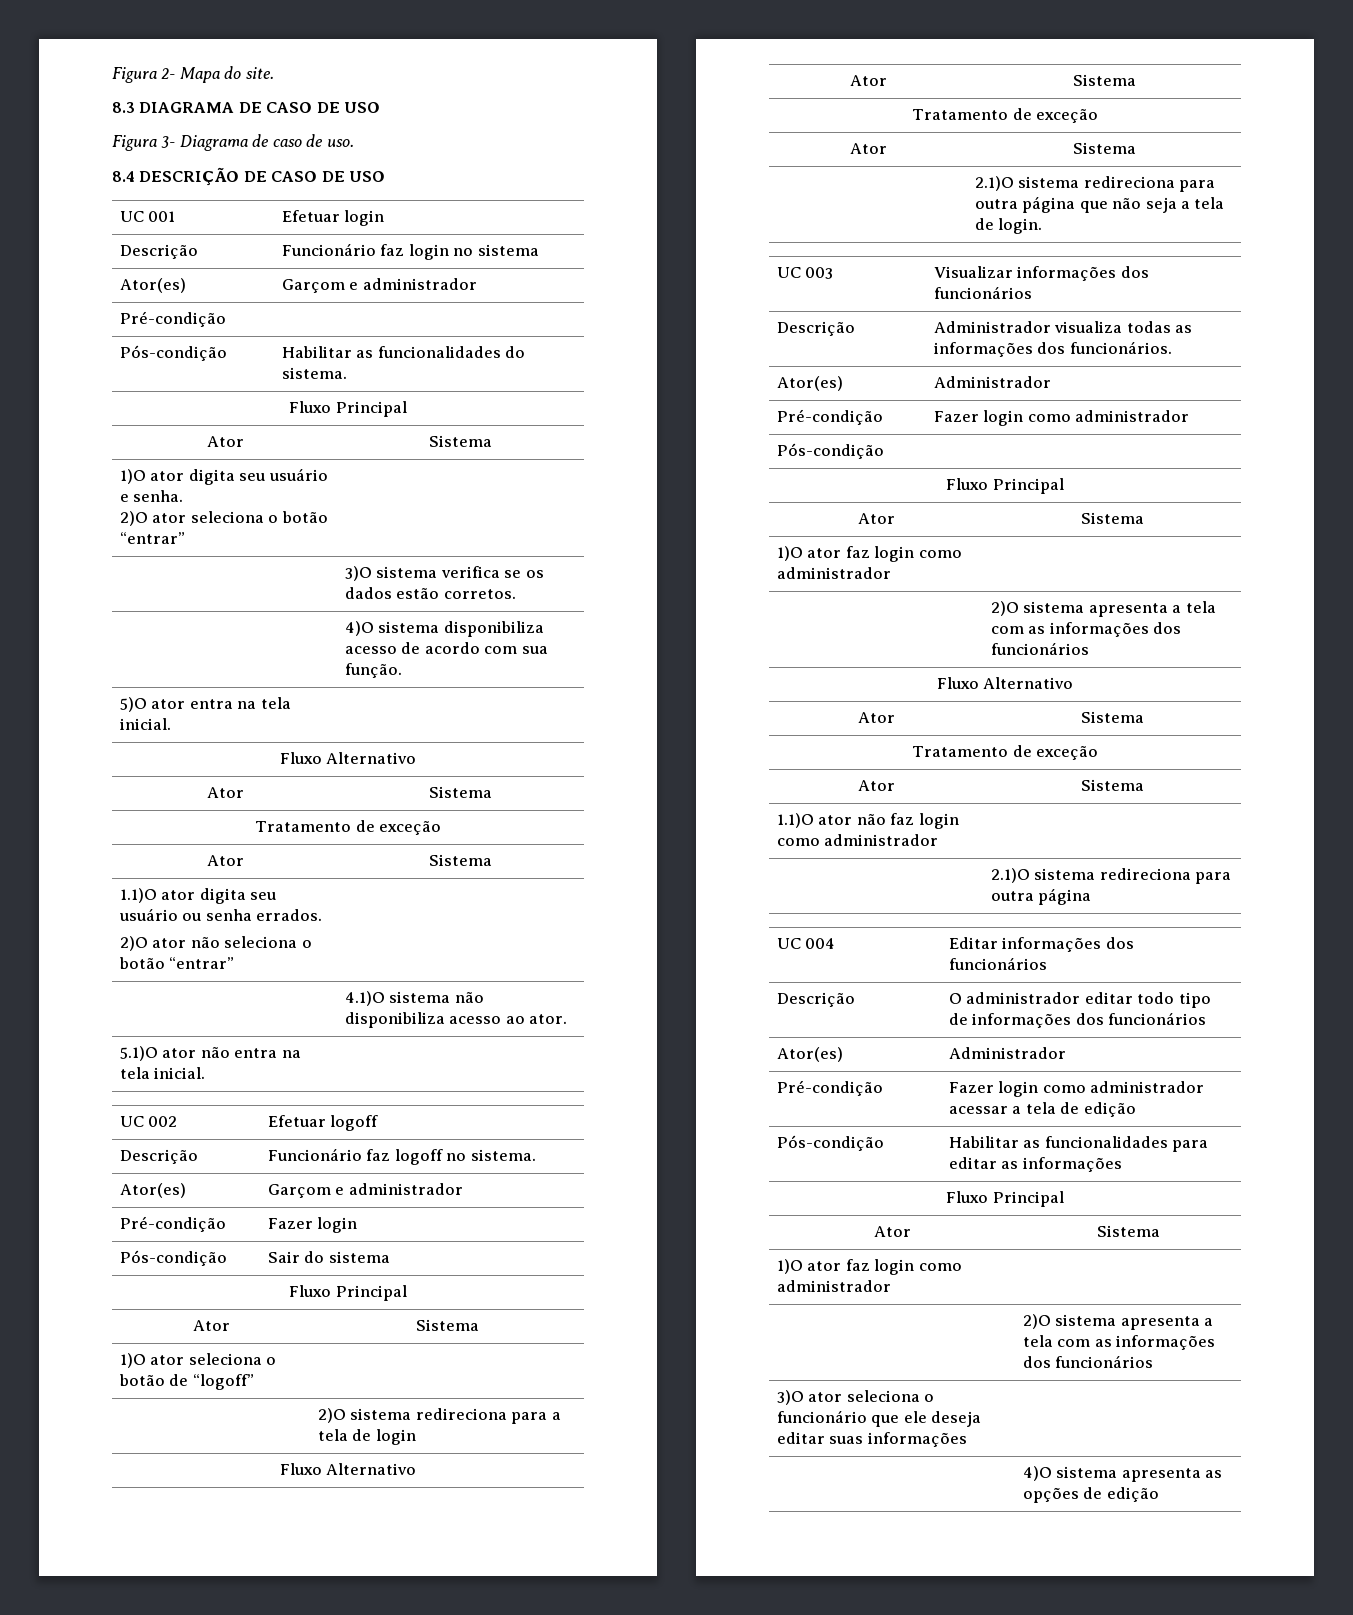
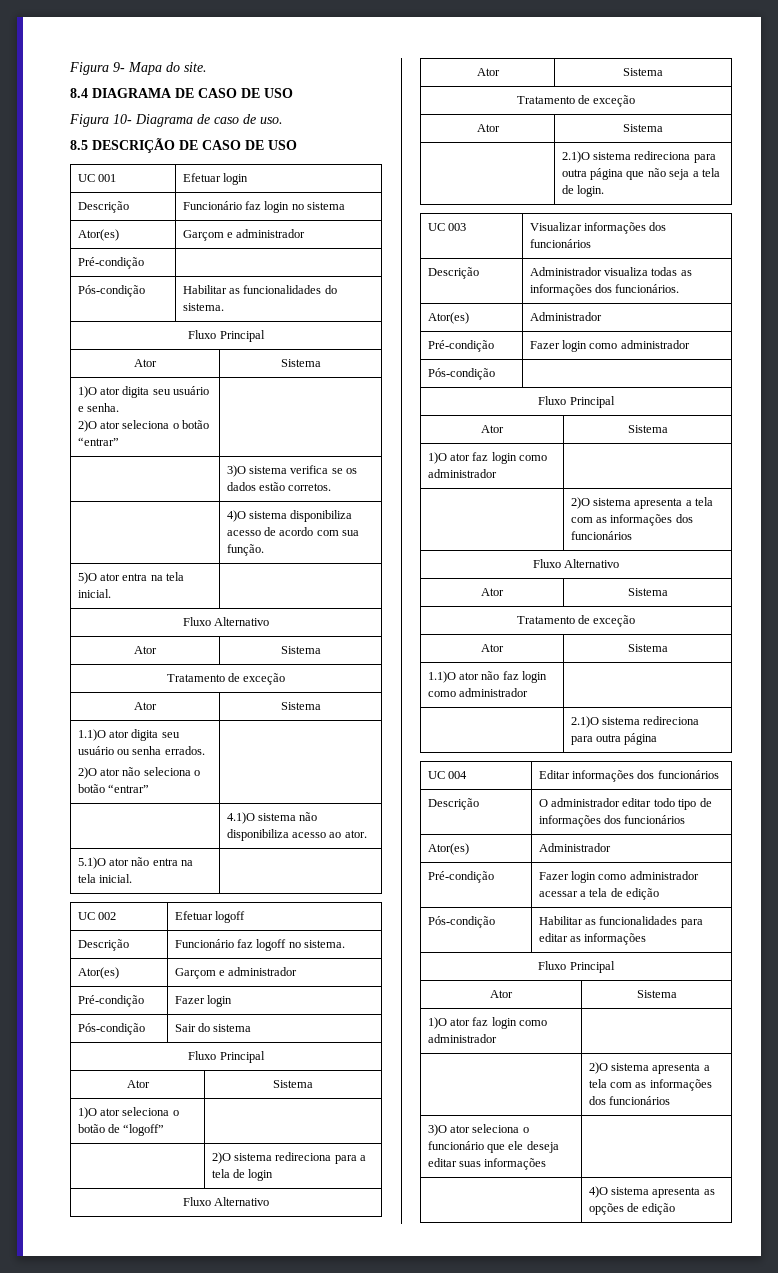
[112,67,176,83] Figura 2- -> [69,62,125,75] Figura 9-
[112,102,135,113] 8.3 -> [70,88,88,98] 8.4
[161,136,176,148] 3- -> [113,114,132,124] 10-
[112,171,135,182] 8.4 -> [70,140,88,150] 8.5

